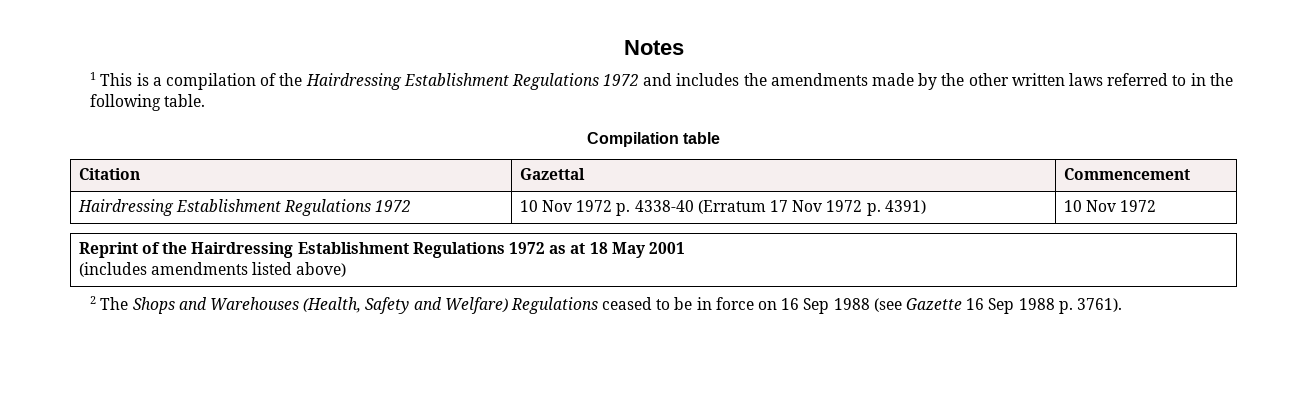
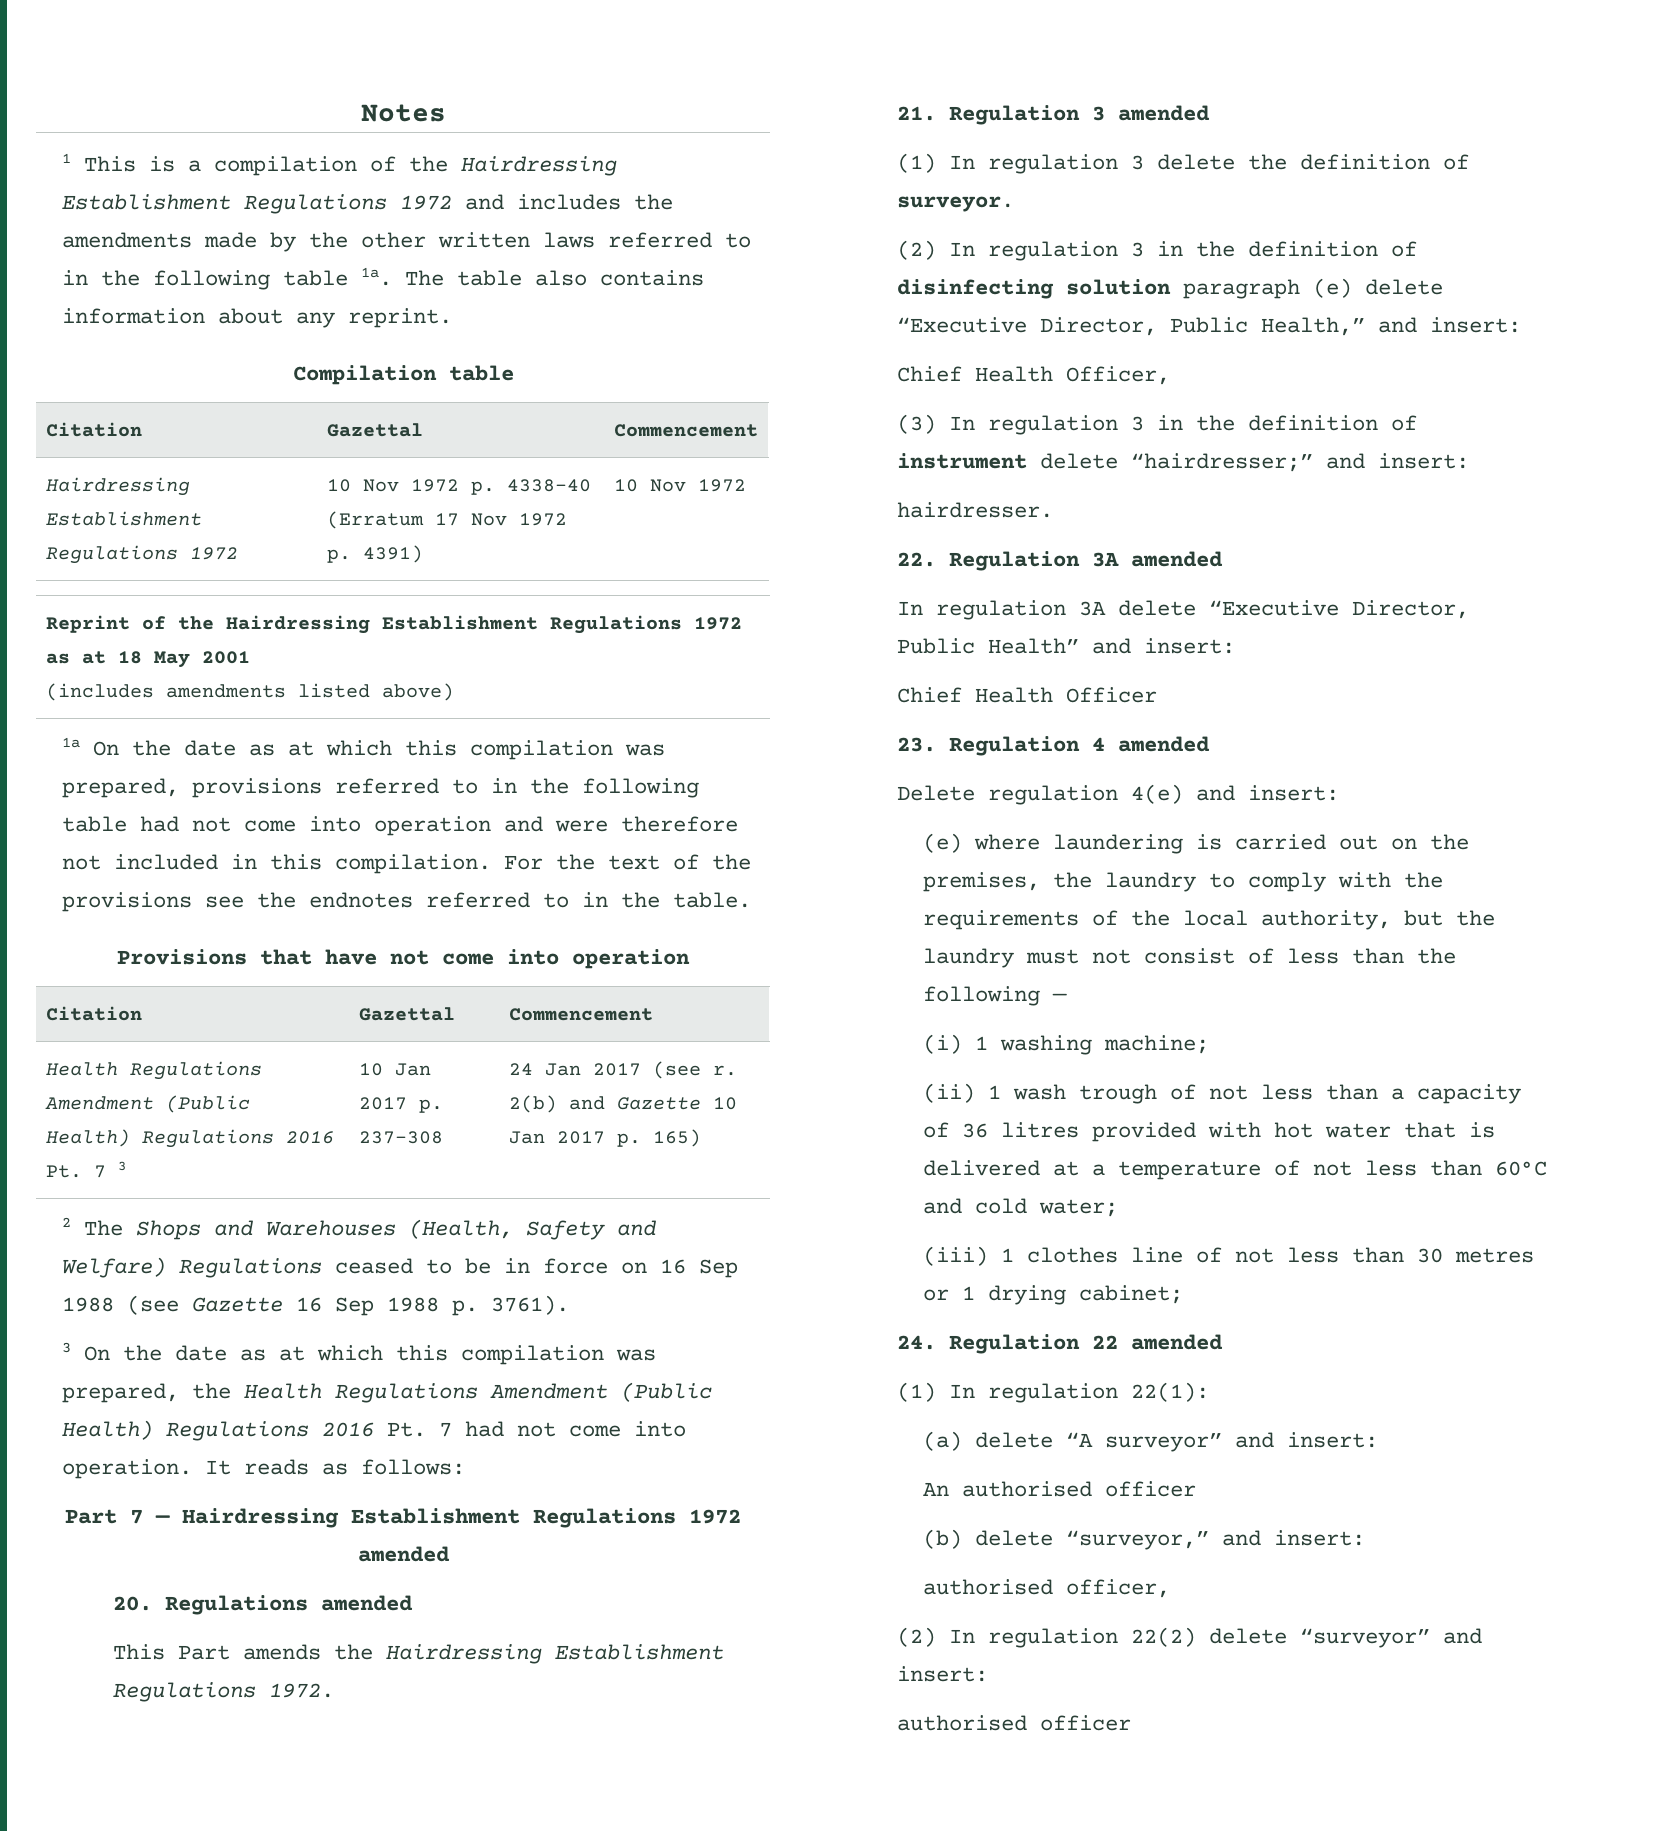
[164,94,206,107] table. -> [282,267,704,286] [61,308,452,328] table 1a. The table also contains information about any reprint.
(347, 269) none -> [61,737,665,760] [61,778,699,798] [61,816,738,836] [61,854,751,874] [61,892,751,912] [117,949,690,969] [45,1006,142,1021] [358,1007,455,1021] [508,1008,653,1021] [45,1061,262,1080] [44,1095,250,1113] [45,1129,334,1148] [45,1161,126,1178] [358,1063,431,1076] [358,1097,443,1113] [358,1131,443,1144] [508,1061,737,1079] [508,1095,737,1113] [508,1129,701,1147] // 1a On the date as at which this compilation was prepared, provisions referred to in the following table had not come into operation and were therefore not included in this compilation. For the text of the provisions see the endnotes referred to in the table. // Provisions that have not come into operation // Citation | Gazettal | Commencement // Health Regulations Amendment (Public Health) Regulations 2016 Pt. 7 3 | 10 Jan 2017 p. 237-308 | 24 Jan 2017 (see r. 2(b) and Gazette 10 Jan 2017 p. 165)
(1122, 305) none -> [61,1342,656,1365] [61,1382,712,1403] [61,1420,686,1441] [61,1459,465,1479] [65,1508,741,1528] [357,1546,450,1562] [113,1595,414,1615] [113,1644,725,1664] [113,1682,335,1702] [897,105,1211,125] [897,153,1470,174] [897,196,1015,212] [897,240,1418,261] [897,278,1444,299] [897,317,1522,336] [897,366,1171,385] [897,414,1418,435] [897,453,1470,472] [897,502,1054,518] [897,551,1224,571] [897,600,1470,620] [897,638,1236,654] [897,687,1158,703] [897,736,1211,756] [897,784,1340,805] [922,833,1469,854] [922,872,1443,892] [922,910,1495,930] [922,948,1456,968] [922,986,1067,1006] [922,1034,1209,1055] [922,1083,1521,1104] [922,1122,1495,1142] [922,1160,1547,1180] [922,1198,1118,1217] [922,1246,1534,1266] [922,1285,1183,1305] [897,1334,1224,1354] [897,1382,1210,1403] [922,1431,1378,1452] [922,1481,1196,1497] [922,1529,1365,1550] [922,1579,1170,1598] [897,1627,1483,1648] [897,1666,989,1682] [897,1715,1132,1731] // 3 On the date as at which this compilation was prepared, the Health Regulations Amendment (Public Health) Regulations 2016 Pt. 7 had not come into operation. It reads as follows: // Part 7 — Hairdressing Establishment Regulations 1972 amended // 20. Regulations amended // This Part amends the Hairdressing Establishment Regulations 1972. // 21. Regulation 3 amended // (1) In regulation 3 delete the definition of surveyor. // (2) In regulation 3 in the definition of disinfecting solution paragraph (e) delete “Executive Director, Public Health,” and insert: // Chief Health Officer, // (3) In regulation 3 in the definition of instrument delete “hairdresser;” and insert: // hairdresser. // 22. Regulation 3A amended // In regulation 3A delete “Executive Director, Public Health” and insert: // Chief Health Officer // 23. Regulation 4 amended // Delete regulation 4(e) and insert: // (e) where laundering is carried out on the premises, the laundry to comply with the requirements of the local authority, but the laundry must not consist of less than the following — // (i) 1 washing machine; // (ii) 1 wash trough of not less than a capacity of 36 litres provided with hot water that is delivered at a temperature of not less than 60°C and cold water; // (iii) 1 clothes line of not less than 30 metres or 1 drying cabinet; // 24. Regulation 22 amended // (1) In regulation 22(1): // (a) delete “A surveyor” and insert: // An authorised officer // (b) delete “surveyor,” and insert: // authorised officer, // (2) In regulation 22(2) delete “surveyor” and insert: // authorised officer

